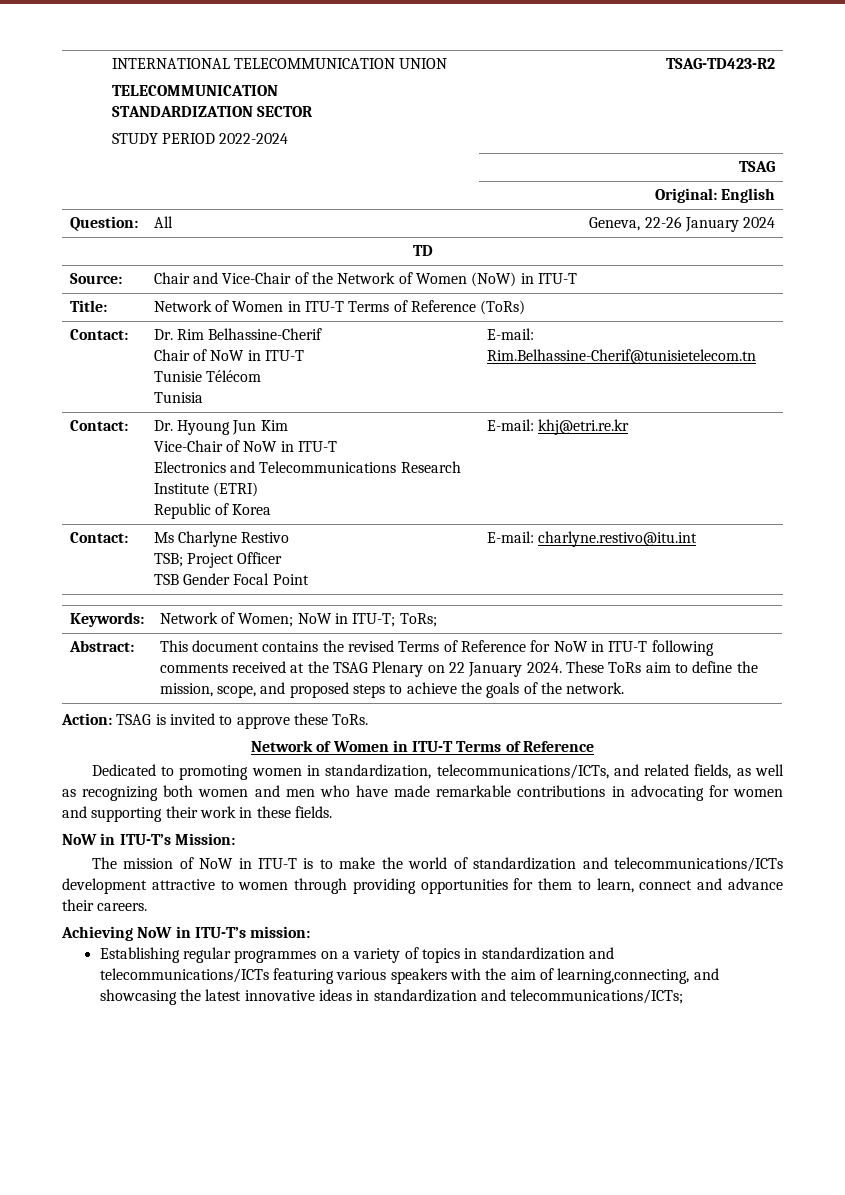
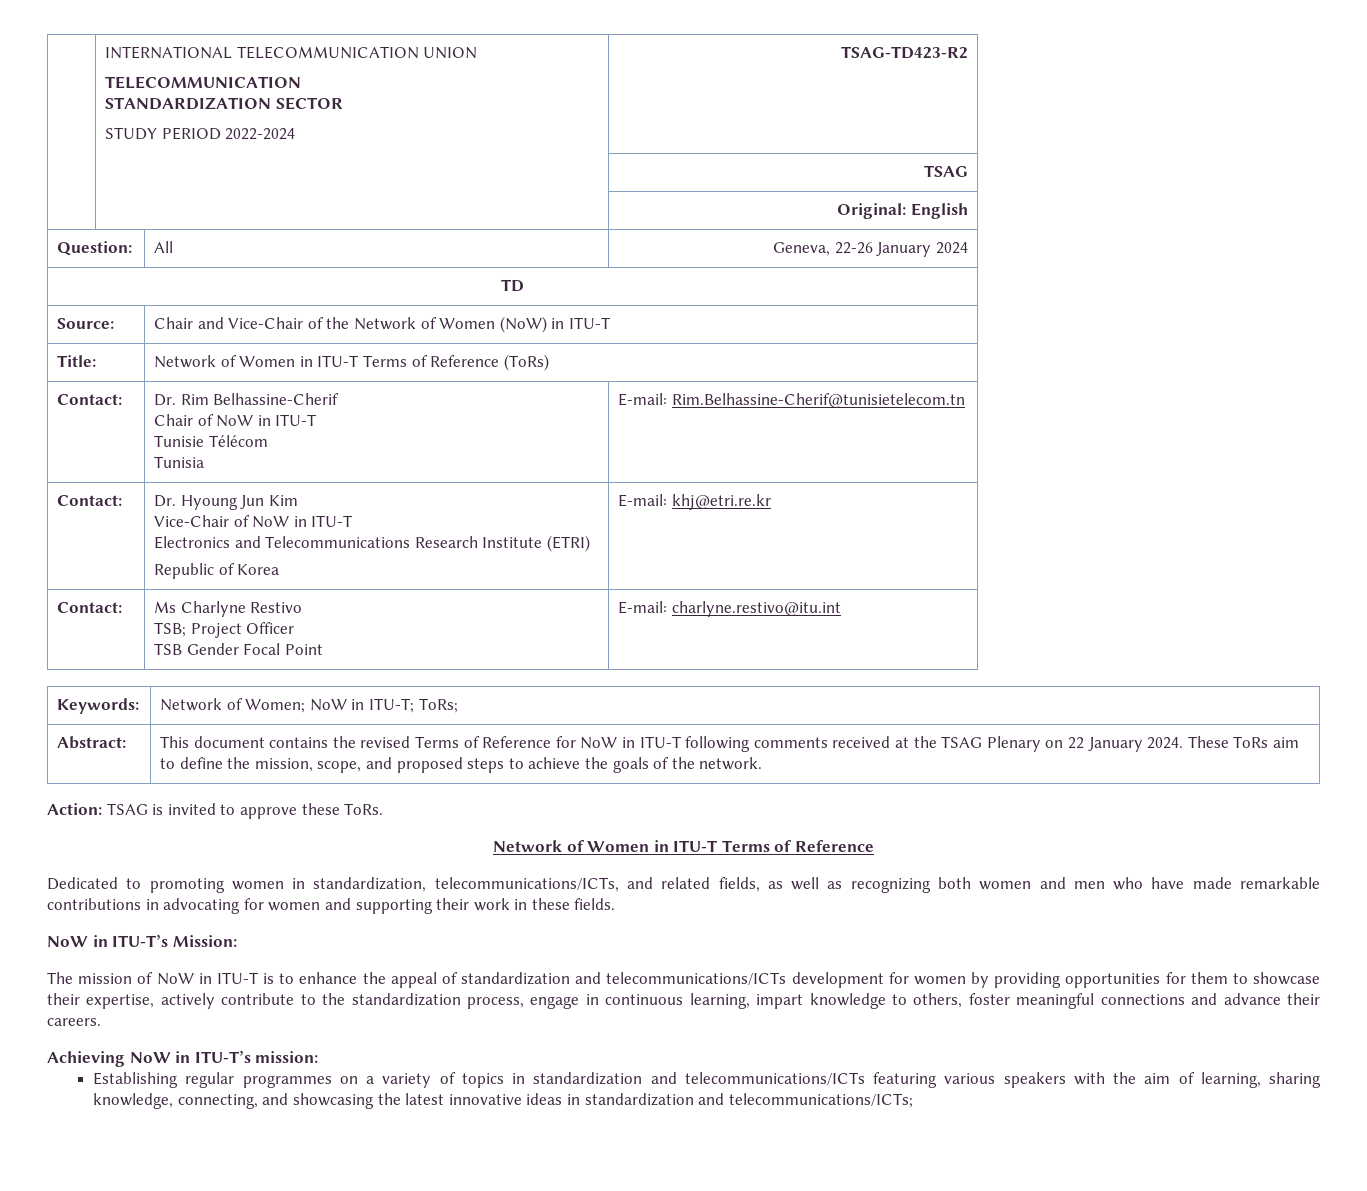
[339,857,448,869] make the world -> [299,972,437,988] enhance the appeal
[151,878,348,894] attractive to women through -> [888,972,989,988] for women by
[596,878,693,893] learn, connect -> [1253,972,1320,985] [47,993,1185,1009] showcase their expertise, actively contribute to the standardization process, engage in continuous learning, impart knowledge to others, foster meaningful connections
[557,968,690,984] learning,connecting, -> [1200,1072,1322,1088] [93,1093,258,1109] learning, sharing knowledge, connecting,

